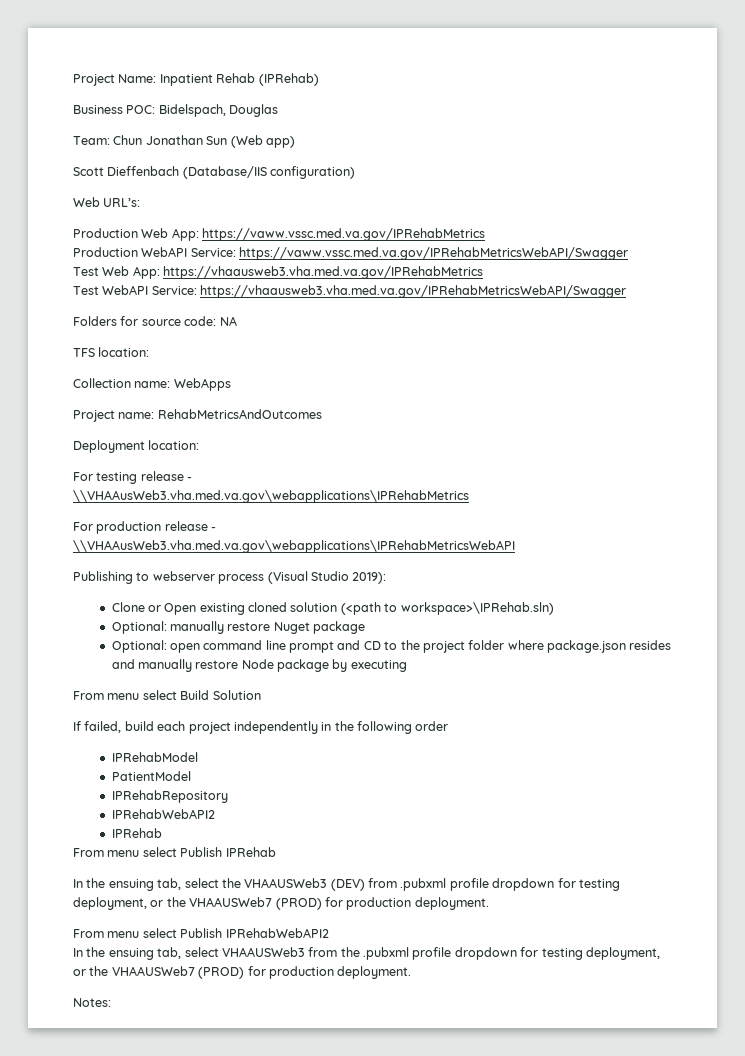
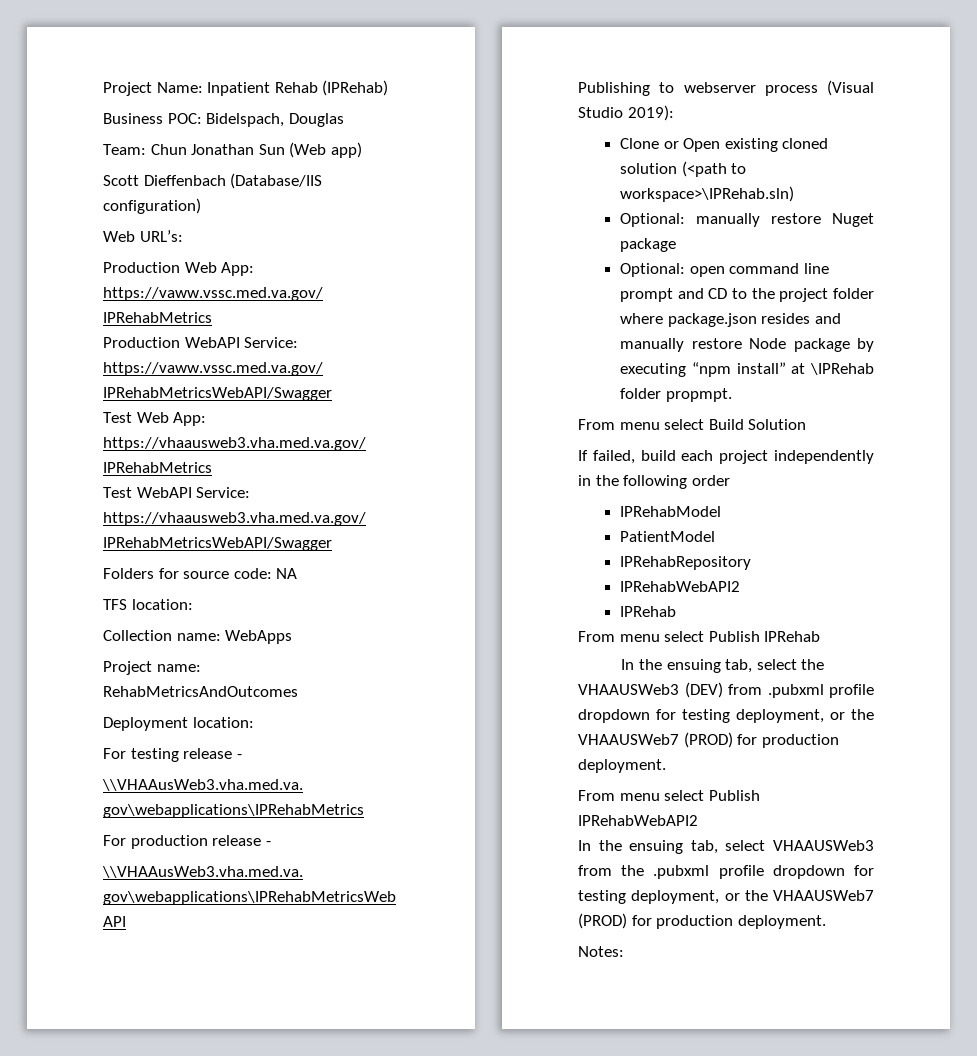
(407, 666) none -> [691,362,874,377] [620,388,732,402] “npm install” at \IPRehab folder propmpt.

